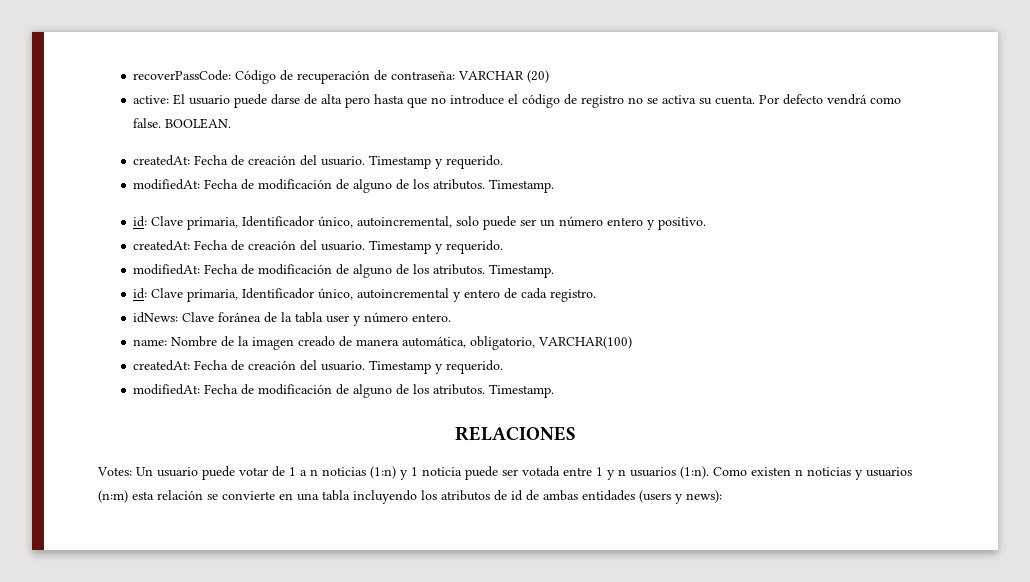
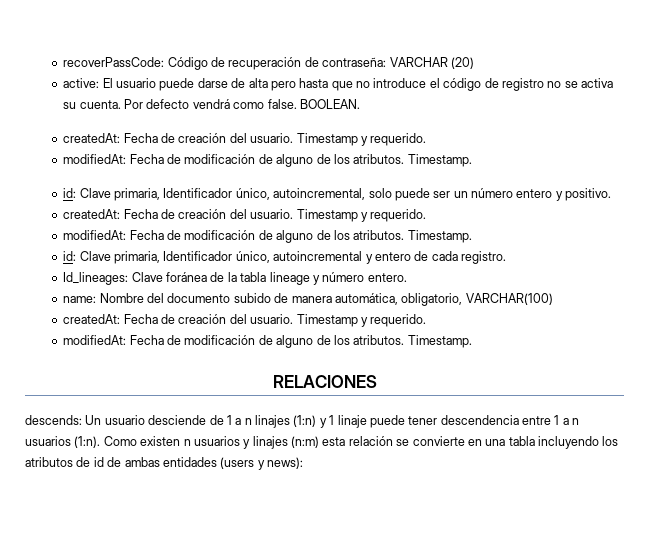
[133,312,179,323] idNews: -> [63,272,129,285] Id_lineages:
[326,315,350,323] user -> [269,272,310,285] lineage
[221,336,336,350] de la imagen creado -> [147,293,271,303] del documento subido
[97,467,132,476] Votes: -> [25,415,82,425] descends:
[202,466,268,480] puede votar -> [148,415,207,425] desciende
[322,467,366,476] noticias -> [255,415,290,428] linajes
[422,466,560,480] noticia puede ser votada -> [337,415,519,428] linaje puede tener descendencia
[607,470,615,480] y -> [562,418,569,425] a
[807,467,912,480] noticias y usuarios -> [193,436,288,449] usuarios y linajes

